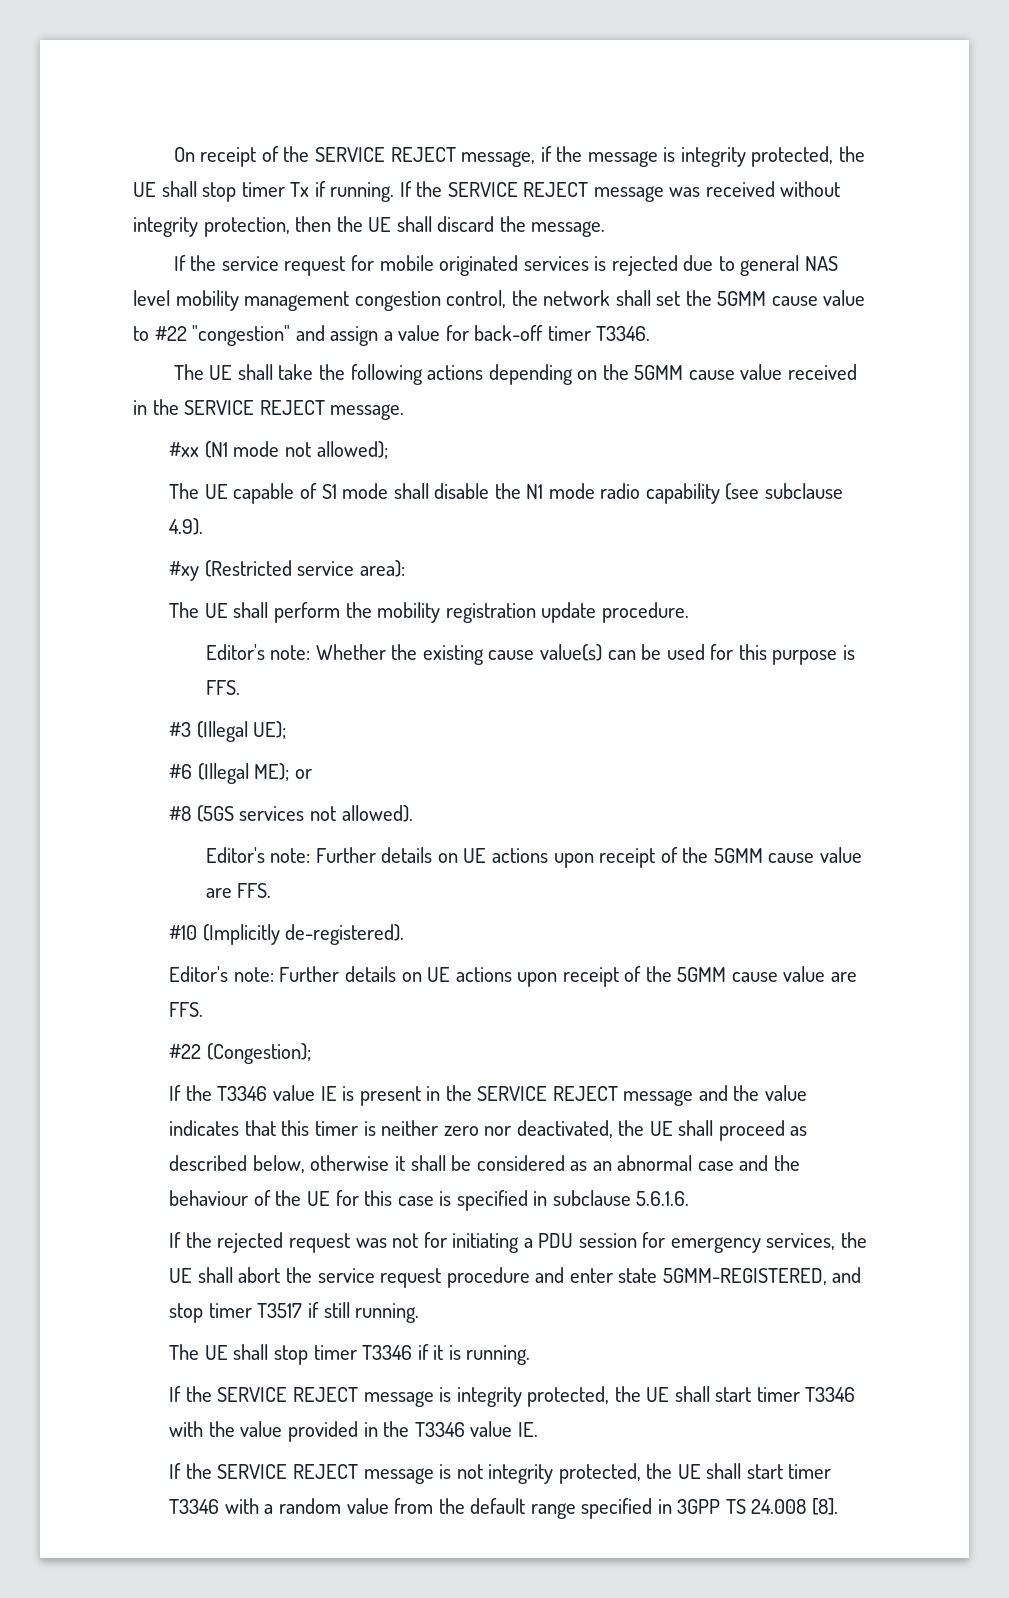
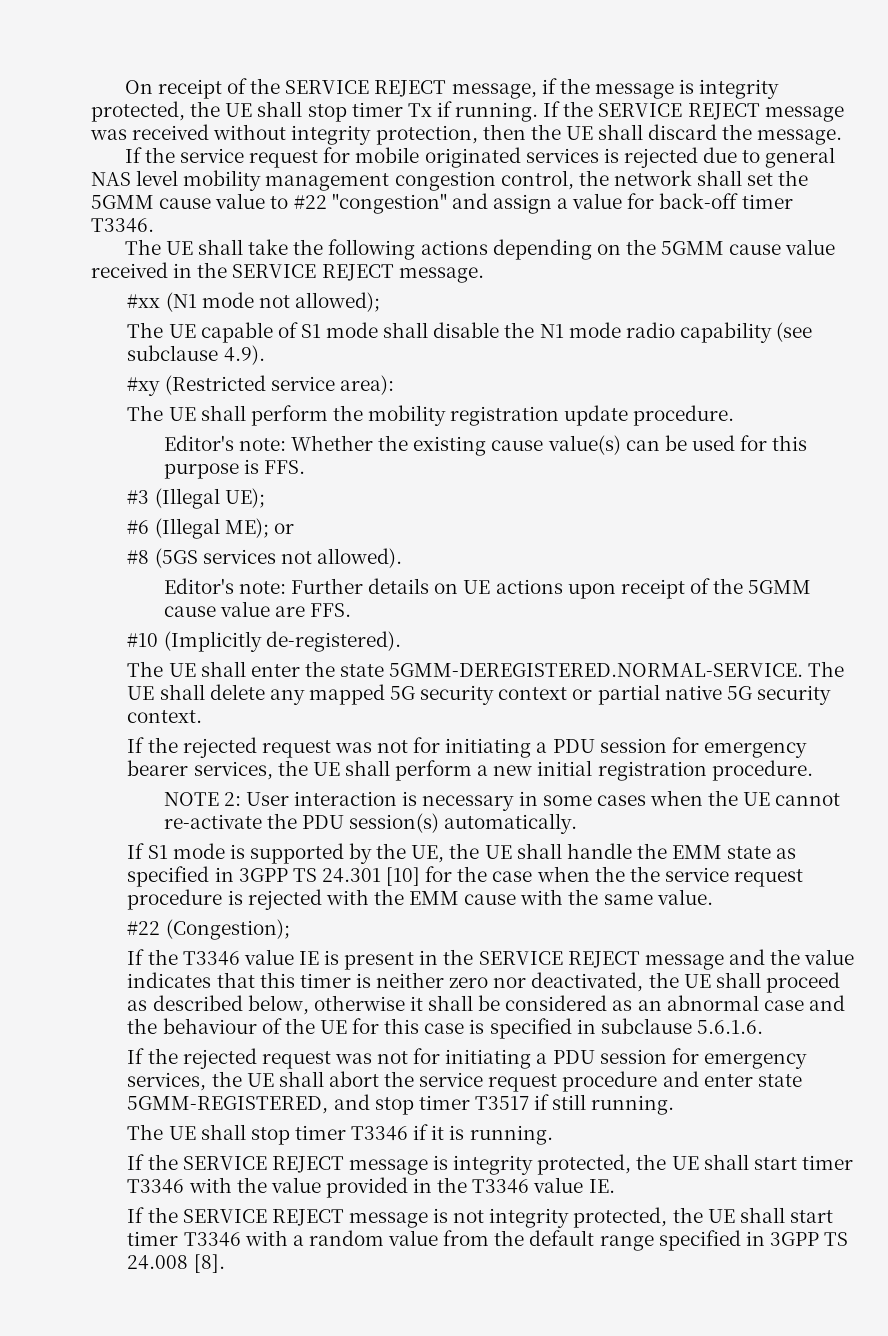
[169,966,857,987] [169,1002,204,1017] Editor's note: Further details on UE actions upon receipt of the 5GMM cause value are FFS. -> [127,661,845,677] [127,684,831,705] [127,710,203,723] [127,737,807,758] [127,760,813,781] [163,790,841,811] [163,813,578,834] [127,843,797,864] [127,866,804,887] [127,889,713,910] The UE shall enter the state 5GMM-DEREGISTERED.NORMAL-SERVICE. The UE shall delete any mapped 5G security context or partial native 5G security context. // If the rejected request was not for initiating a PDU session for emergency bearer services, the UE shall perform a new initial registration procedure. // NOTE 2: User interaction is necessary in some cases when the UE cannot re-activate the PDU session(s) automatically. // If S1 mode is supported by the UE, the UE shall handle the EMM state as specified in 3GPP TS 24.301 [10] for the case when the the service request procedure is rejected with the EMM cause with the same value.

